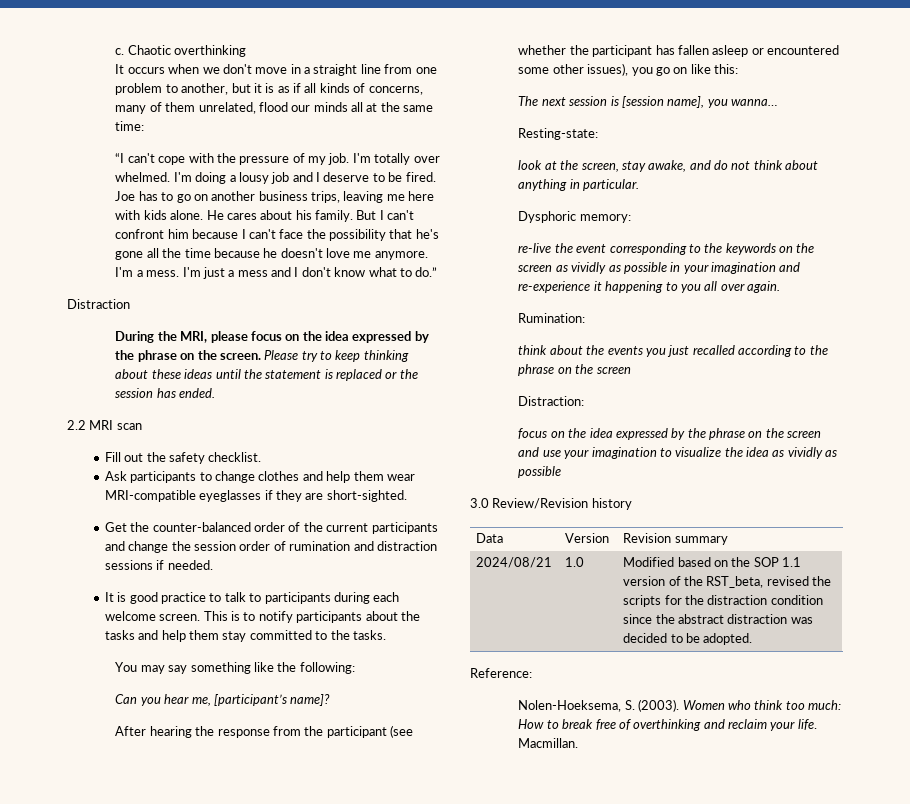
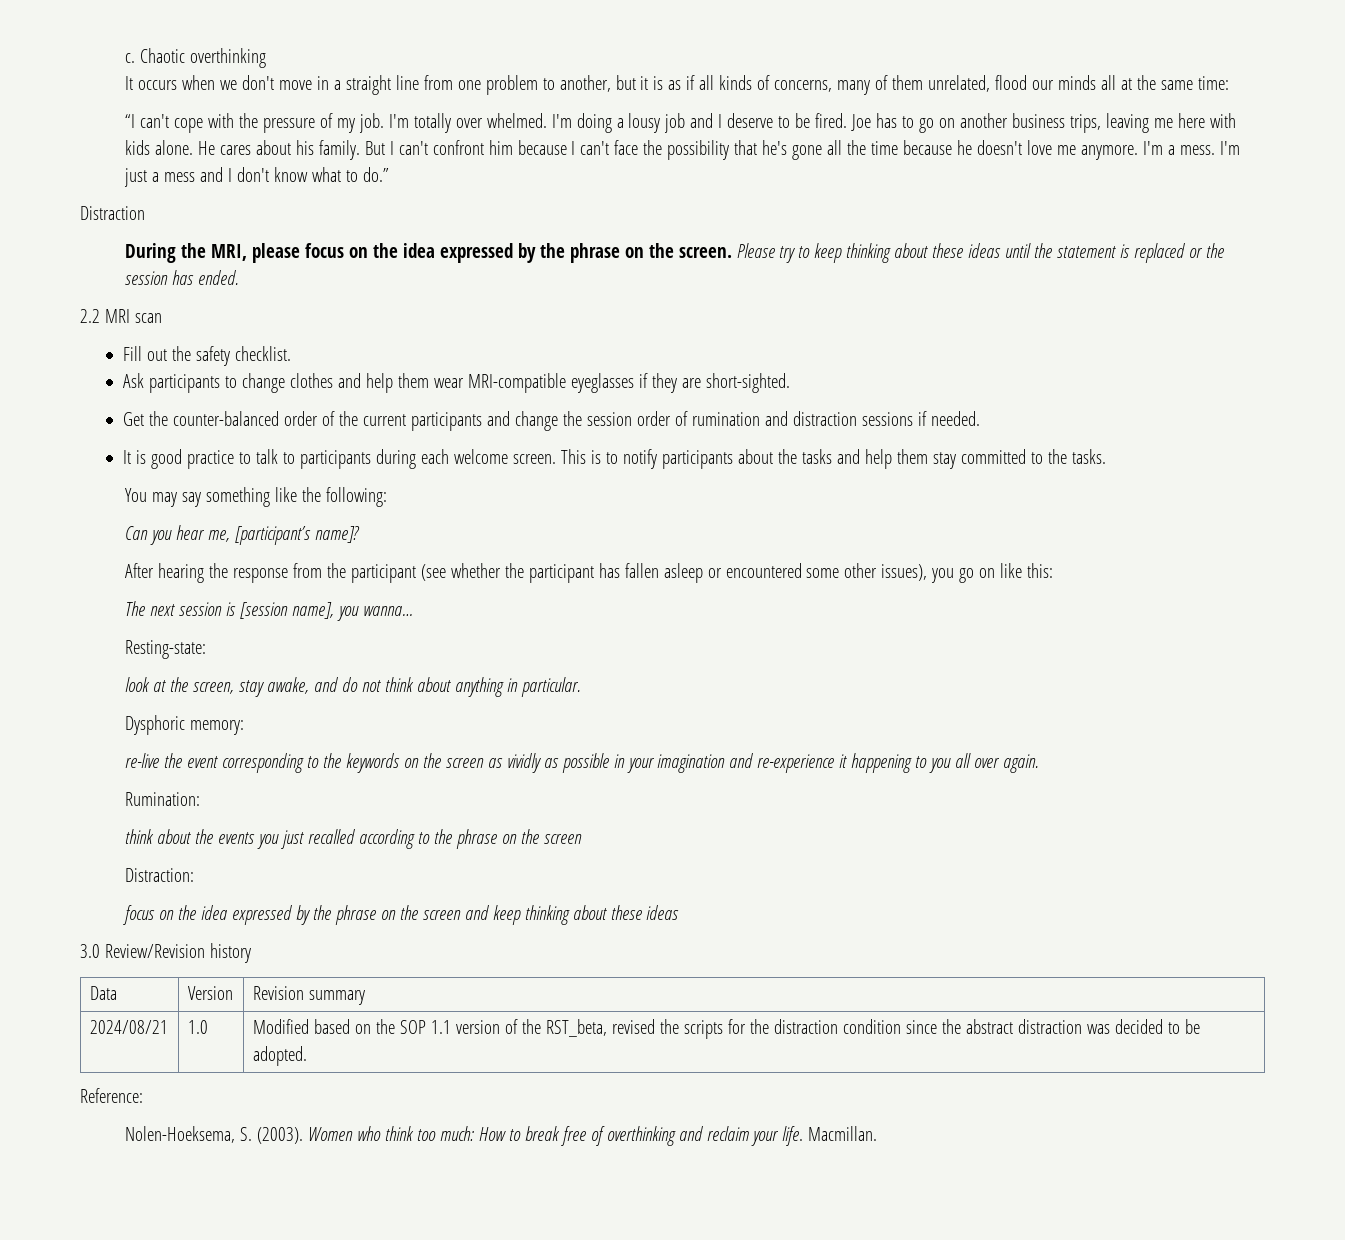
[542,447,838,459] [518,466,562,478] use your imagination to visualize the idea as vividly as possible -> [492,905,680,925] keep thinking about these ideas

